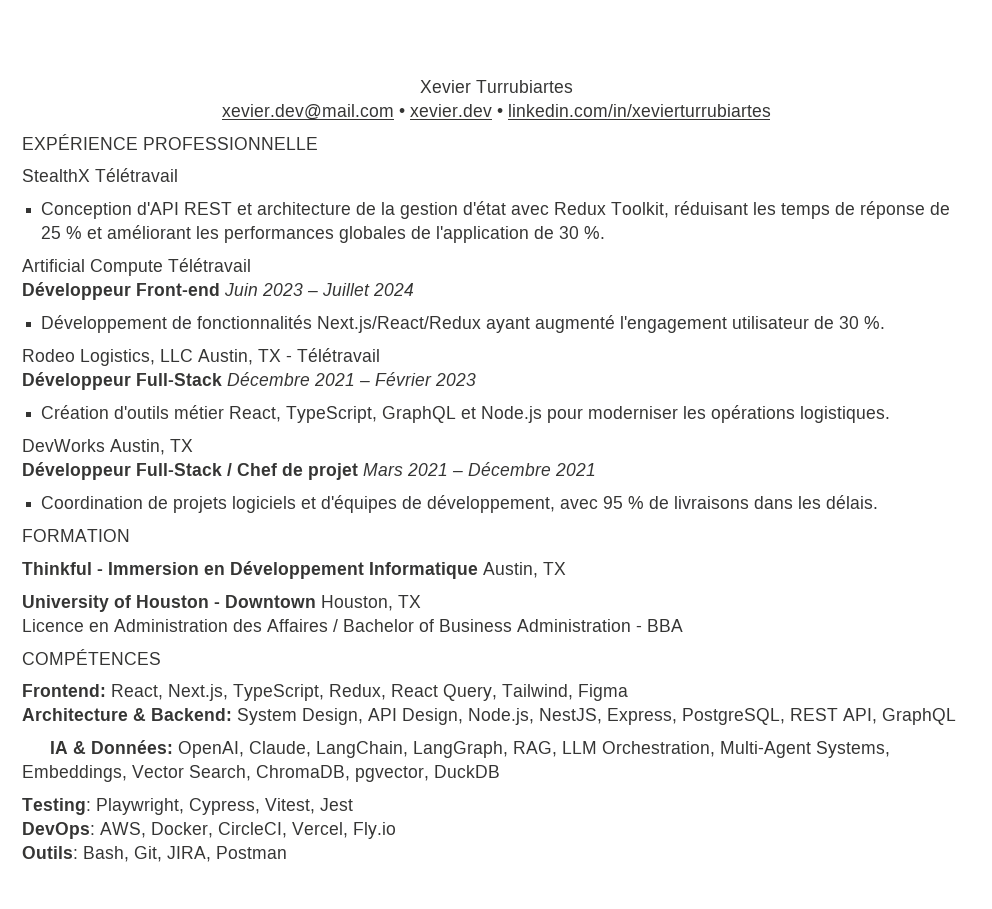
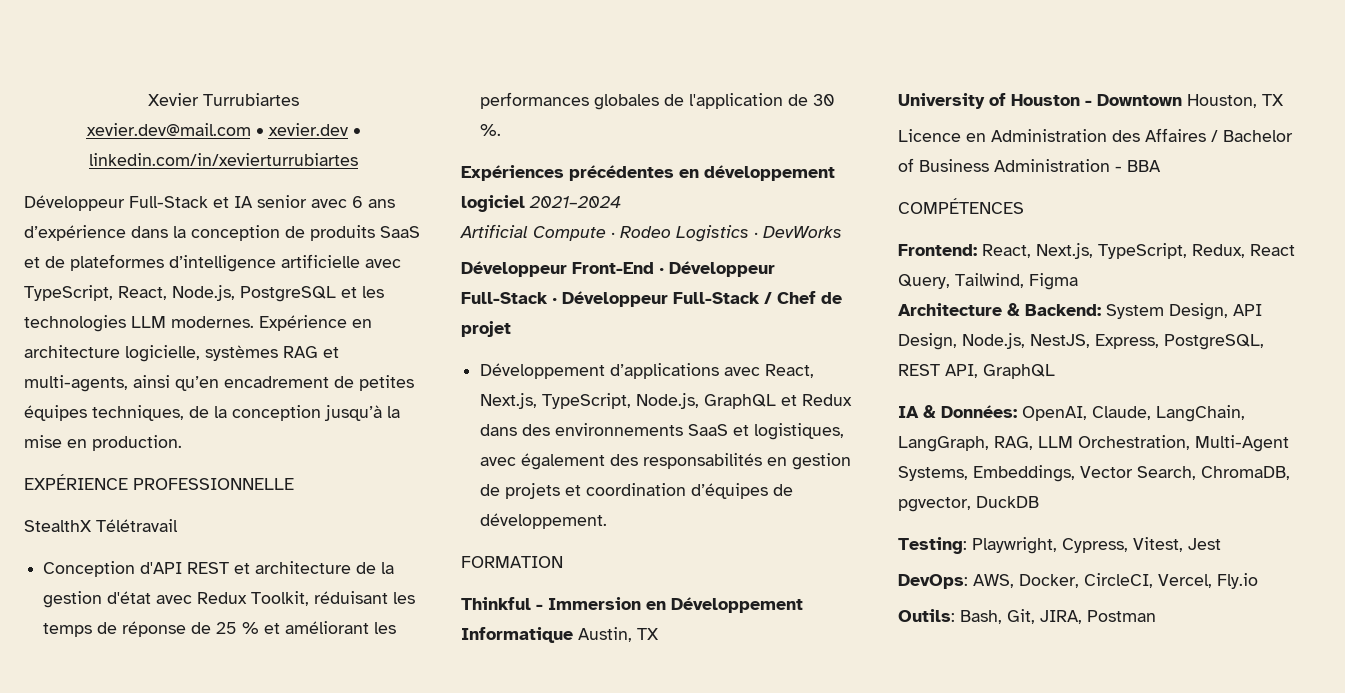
(771, 110) none -> [24,195,395,211] [24,225,420,241] [24,254,401,272] [24,285,384,302] [24,315,372,332] [24,345,339,362] [24,375,414,392] [24,405,400,421] [24,435,182,451] // Développeur Full-Stack et IA senior avec 6 ans d’expérience dans la conception de produits SaaS et de plateformes d’intelligence artificielle avec TypeScript, React, Node.js, PostgreSQL et les technologies LLM modernes. Expérience en architecture logicielle, systèmes RAG et multi-agents, ainsi qu’en encadrement de petites équipes techniques, de la conception jusqu’à la mise en production.
[22,258,251,276] [22,282,414,300] [41,315,886,333] [22,348,380,366] [22,372,476,390] [41,405,891,423] [22,439,193,455] Artificial Compute Télétravail // Développeur Front-end Juin 2023 – Juillet 2024 // Développement de fonctionnalités Next.js/React/Redux ayant augmenté l'engagement utilisateur de 30 %. // Rodeo Logistics, LLC Austin, TX - Télétravail // Développeur Full-Stack Décembre 2021 – Février 2023 // Création d'outils métier React, TypeScript, GraphQL et Node.js pour moderniser les opérations logistiques. // DevWorks Austin, TX // -> [461,165,835,181] [461,195,621,212] [460,224,842,242] [461,261,775,277] [461,292,557,304] Expériences précédentes en développement logiciel 2021–2024 // Artificial Compute · Rodeo Logistics · DevWorks // Développeur Front-End · Développeur Full-Stack ·
[363,462,596,476] [41,495,879,513] Mars 2021 – Décembre 2021 // Coordination de projets logiciels et d'équipes de développement, avec 95 % de livraisons dans les délais. -> [480,363,815,379] [480,393,853,409] [480,423,845,440] [480,453,852,470] [480,483,794,499] [480,513,608,529] // Développement d’applications avec React, Next.js, TypeScript, Node.js, GraphQL et Redux dans des environnements SaaS et logistiques, avec également des responsabilités en gestion de projets et coordination d’équipes de développement.

